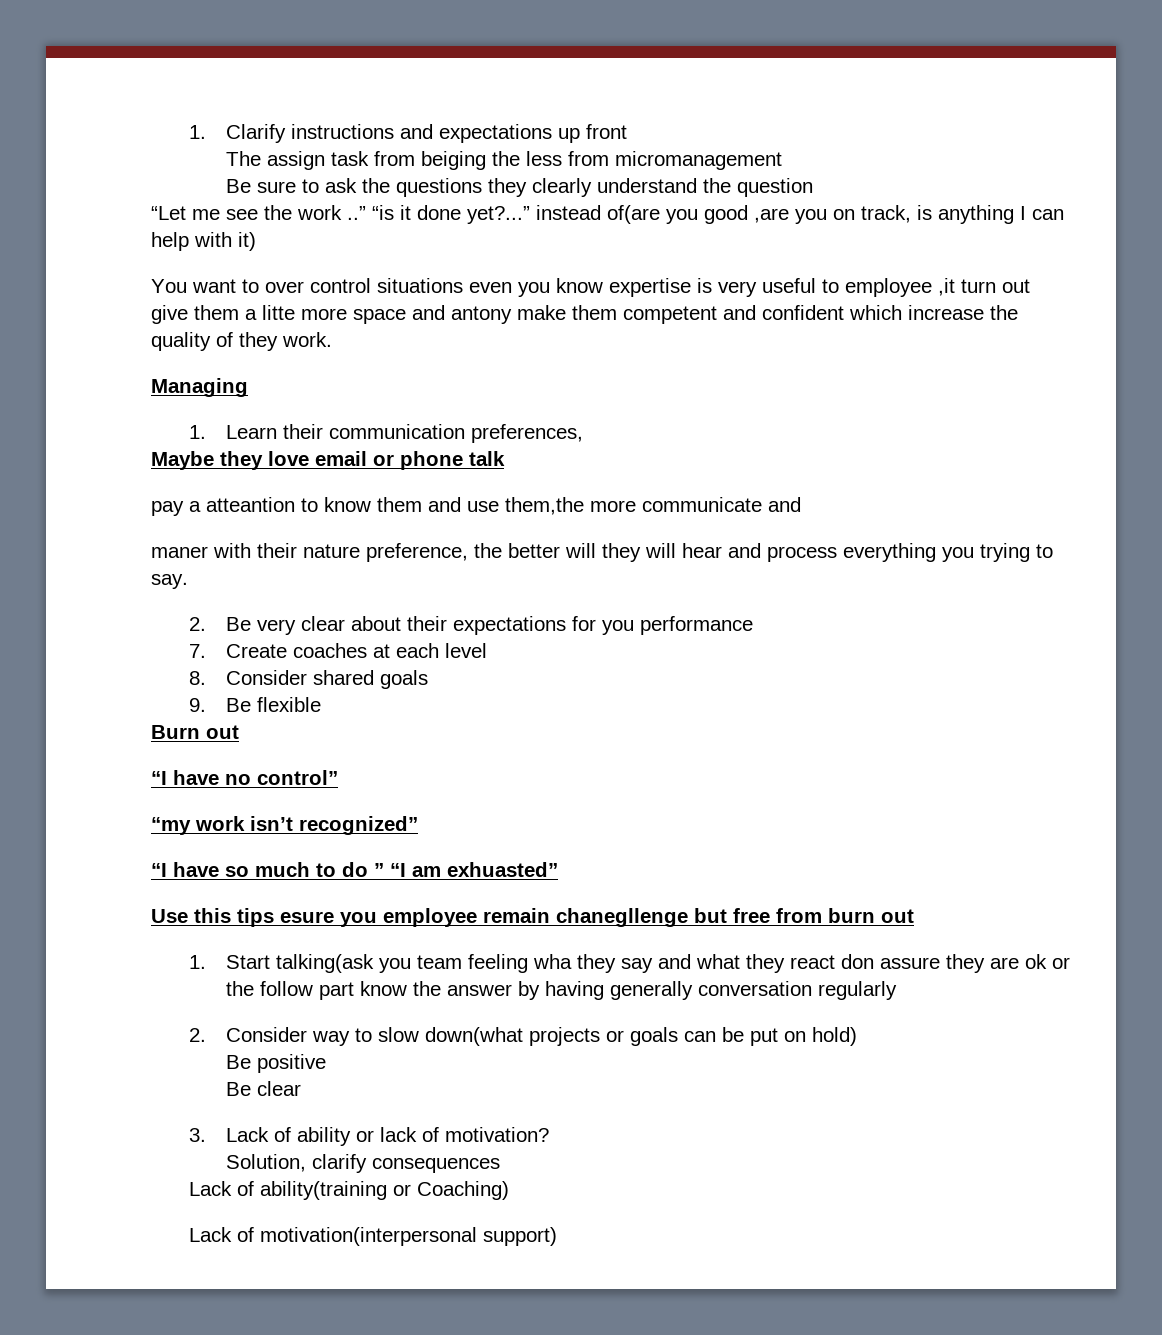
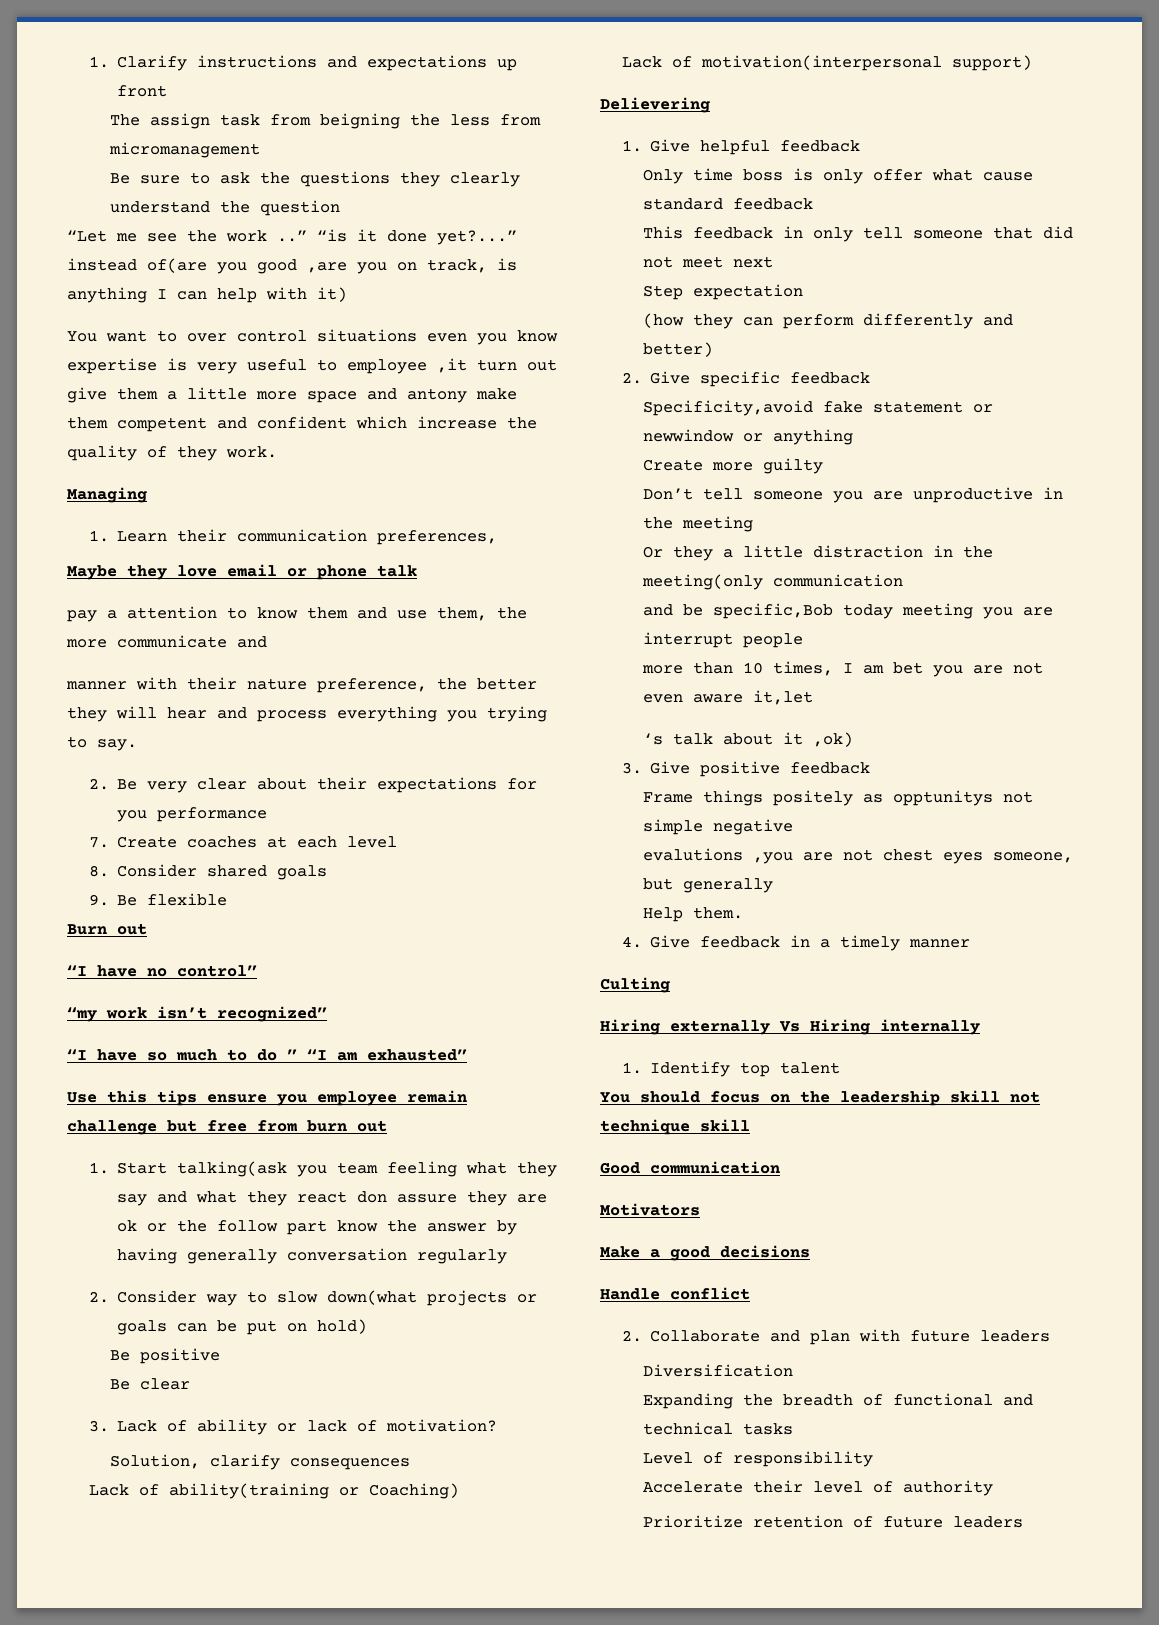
[421,151,487,170] beiging -> [320,113,401,129] beigning
[262,305,295,320] litte -> [187,387,247,400] little
[206,497,295,512] atteantion -> [127,606,217,619] attention
[505,497,584,515] them,the -> [437,607,527,621] them, the
[151,546,208,558] maner -> [66,681,127,690] manner
[565,543,596,558] will -> (537, 684) none
[447,862,558,877] exhuasted” -> [367,1049,467,1061] exhausted”
[280,911,334,923] esure -> [207,1094,267,1103] ensure
[556,908,688,927] chanegllenge -> [67,1120,157,1135] challenge
[533,954,573,969] wha -> [466,1162,508,1174] what
(557, 1236) none -> [600,97,710,113] [621,139,861,155] [643,168,1034,184] [643,198,814,210] [643,226,1074,242] [643,256,774,268] [643,284,804,300] [643,313,1014,329] [643,342,714,357] [621,371,871,387] [643,400,994,416] [643,429,854,445] [643,458,824,474] [643,487,1064,503] [643,516,754,532] [643,545,994,561] [642,574,904,590] [643,603,1054,619] [643,632,804,648] [642,661,1044,677] [643,690,814,705] [643,732,854,747] [621,761,871,777] [643,790,1034,806] [643,819,794,835] [643,848,1074,864] [643,878,774,893] [643,907,744,922] [621,935,971,951] [600,977,670,993] [600,1019,980,1035] [621,1061,841,1077] [600,1090,1040,1106] [600,1119,750,1135] [600,1161,780,1174] [600,1203,700,1216] [600,1245,810,1261] [600,1287,750,1300] [621,1329,1051,1345] [643,1364,794,1377] [643,1393,1034,1409] [643,1422,794,1435] [643,1451,874,1467] [643,1480,994,1496] [643,1515,1024,1528] // Delievering // 1. Give helpful feedback // Only time boss is only offer what cause standard feedback // This feedback in only tell someone that did not meet next // Step expectation // (how they can perform differently and better) // 2. Give specific feedback // Specificity,avoid fake statement or newwindow or anything // Create more guilty // Don’t tell someone you are unproductive in the meeting // Or they a little distraction in the meeting(only communication // and be specific,Bob today meeting you are interrupt people // more than 10 times, I am bet you are not even aware it,let // ‘s talk about it ,ok) // 3. Give positive feedback // Frame things positely as opptunitys not simple negative // evalutions ,you are not chest eyes someone, but generally // Help them. // 4. Give feedback in a timely manner // Culting // Hiring externally Vs Hiring internally // 1. Identify top talent // You should focus on the leadership skill not technique skill // Good communication // Motivators // Make a good decisions // Handle conflict // 2. Collaborate and plan with future leaders // Diversification // Expanding the breadth of functional and technical tasks // Level of responsibility // Accelerate their level of authority // Prioritize retention of future leaders

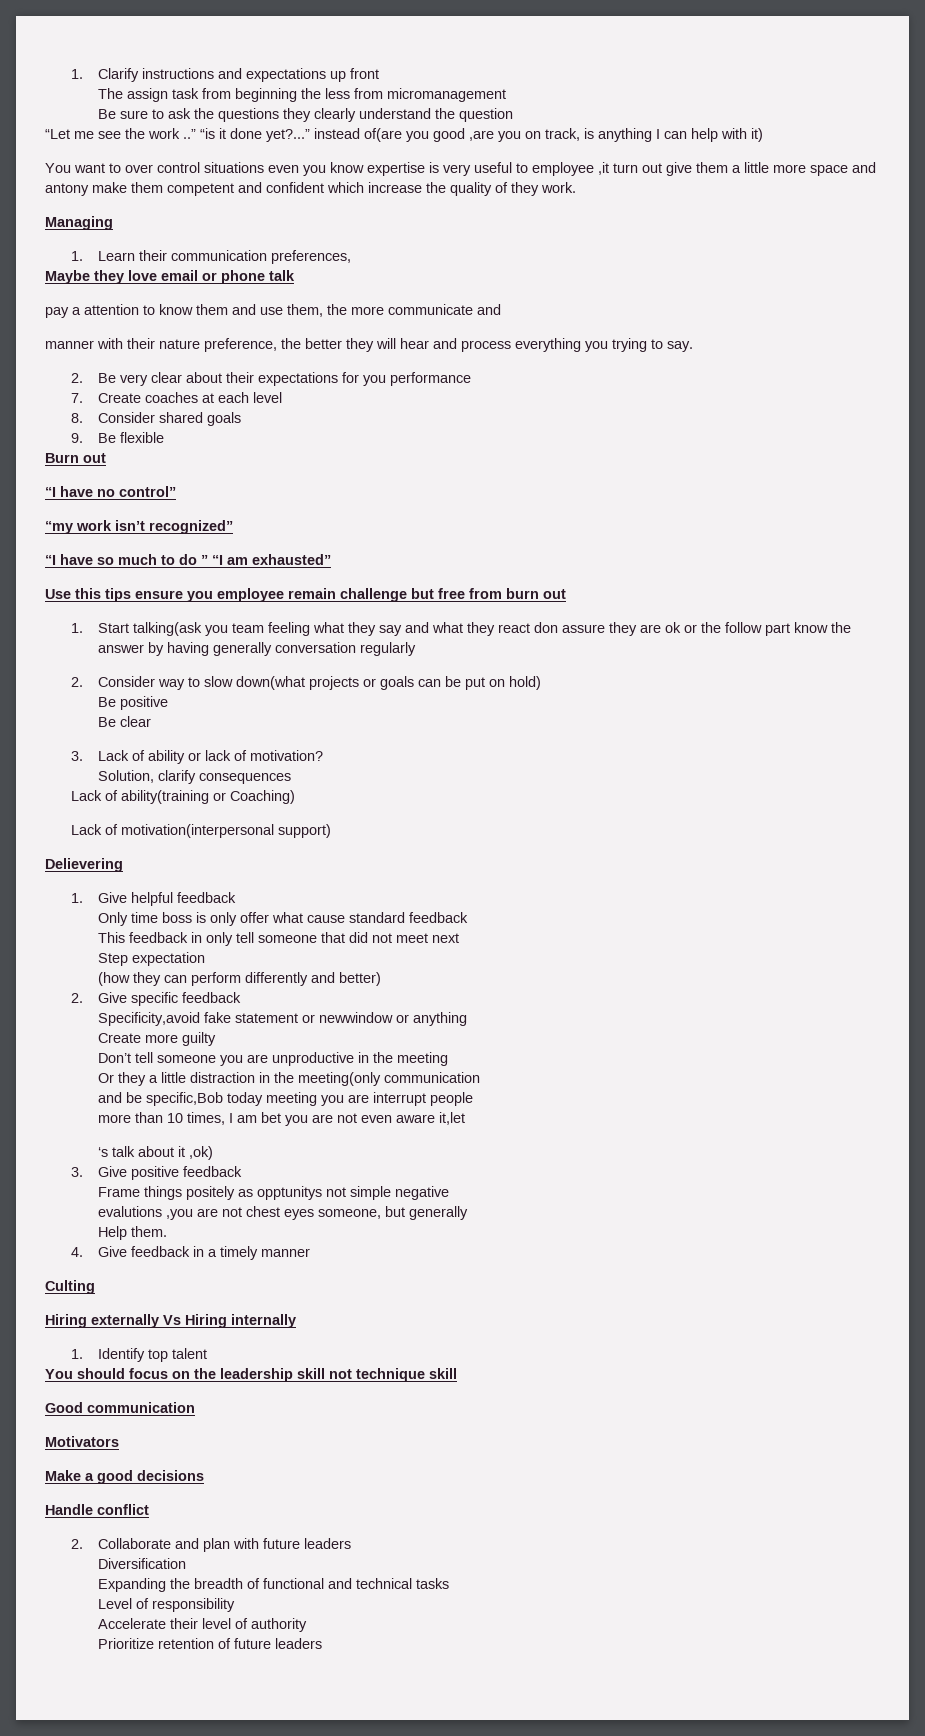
[320,113,401,129] beigning -> [234,88,297,102] beginning

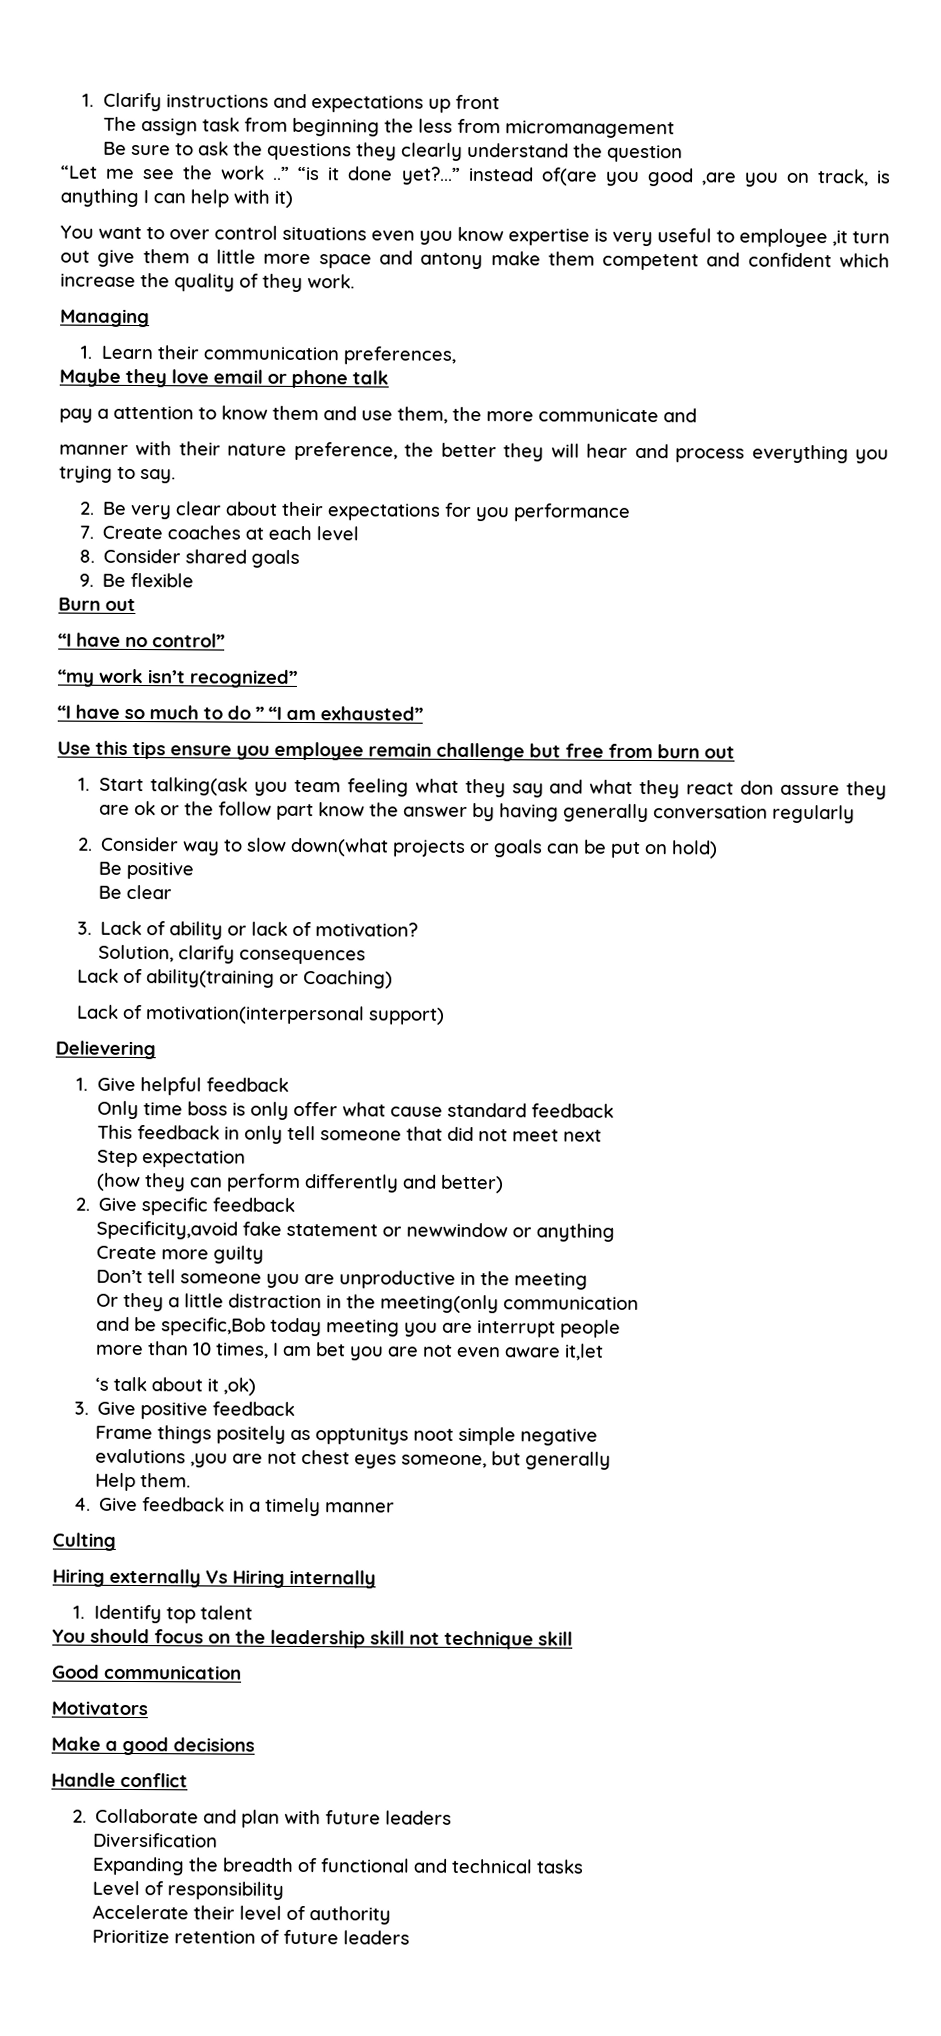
[325,1187,346,1197] not -> [412,1428,454,1441] noot

